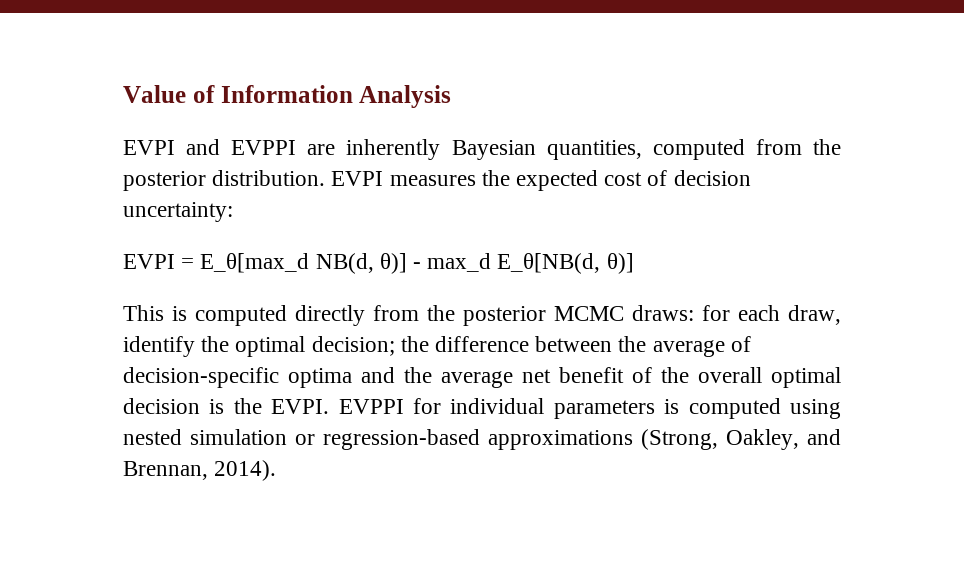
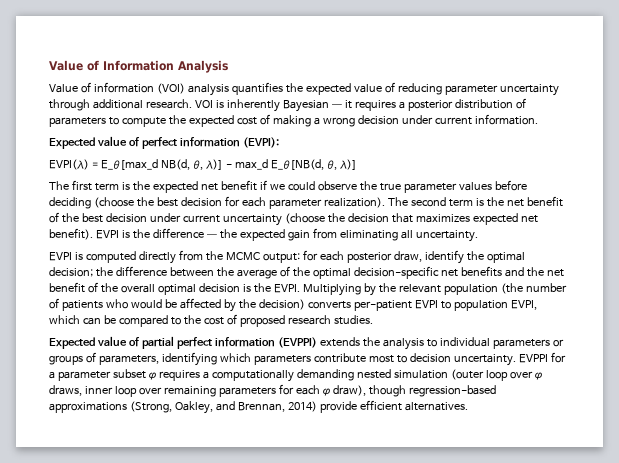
[123,139,841,160] [123,170,751,191] [123,202,233,222] [123,254,175,269] EVPI and EVPPI are inherently Bayesian quantities, computed from the posterior distribution. EVPI measures the expected cost of decision uncertainty: // EVPI -> [49,82,559,96] [49,98,526,112] [49,114,538,127] [49,136,279,149] [49,159,89,170] Value of information (VOI) analysis quantifies the expected value of reducing parameter uncertainty through additional research. VOI is inherently Bayesian — it requires a posterior distribution of parameters to compute the expected cost of making a wrong decision under current information. // Expected value of perfect information (EVPI): // EVPI(λ)
[379,253,407,274] θ)] -> [192,159,223,170] θ, λ)]
[606,253,634,274] [123,305,164,321] θ)] // This -> [326,159,357,170] [49,180,527,193] [49,196,563,209] [49,212,538,226] [49,228,478,242] [49,252,72,261] θ, λ)] // The first term is the expected net benefit if we could observe the true parameter values before deciding (choose the best decision for each parameter realization). The second term is the net benefit of the best decision under current uncertainty (choose the decision that maximizes expected net benefit). EVPI is the difference — the expected gain from eliminating all uncertainty. // EVPI
[463,305,780,326] posterior MCMC draws: for each -> [225,250,392,263] MCMC output: for each posterior
[123,367,352,388] decision-specific optima -> [292,266,502,279] the optimal decision-specific net benefits
[441,371,513,388] average -> (544, 272) none
[338,398,841,419] [123,429,315,445] EVPPI for individual parameters is computed using nested simulation or -> [302,283,567,296] [49,298,537,312] [49,314,373,327] [49,336,564,350] [49,352,566,366] [49,369,542,382] [49,384,406,397] Multiplying by the relevant population (the number of patients who would be affected by the decision) converts per-patient EVPI to population EVPI, which can be compared to the cost of proposed research studies. // Expected value of partial perfect information (EVPPI) extends the analysis to individual parameters or groups of parameters, identifying which parameters contribute most to decision uncertainty. EVPPI for a parameter subset φ requires a computationally demanding nested simulation (outer loop over φ draws, inner loop over remaining parameters for each φ draw), though
[214,460,277,481] 2014). -> [287,400,468,413] 2014) provide efficient alternatives.

